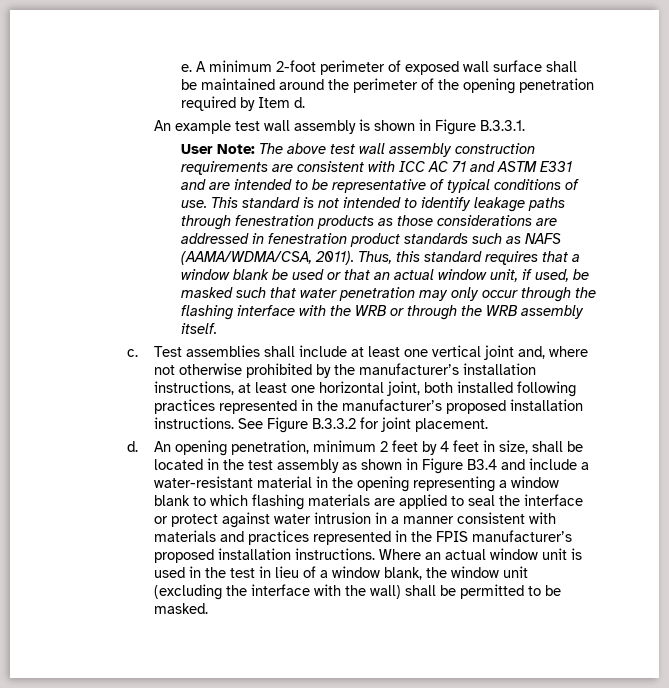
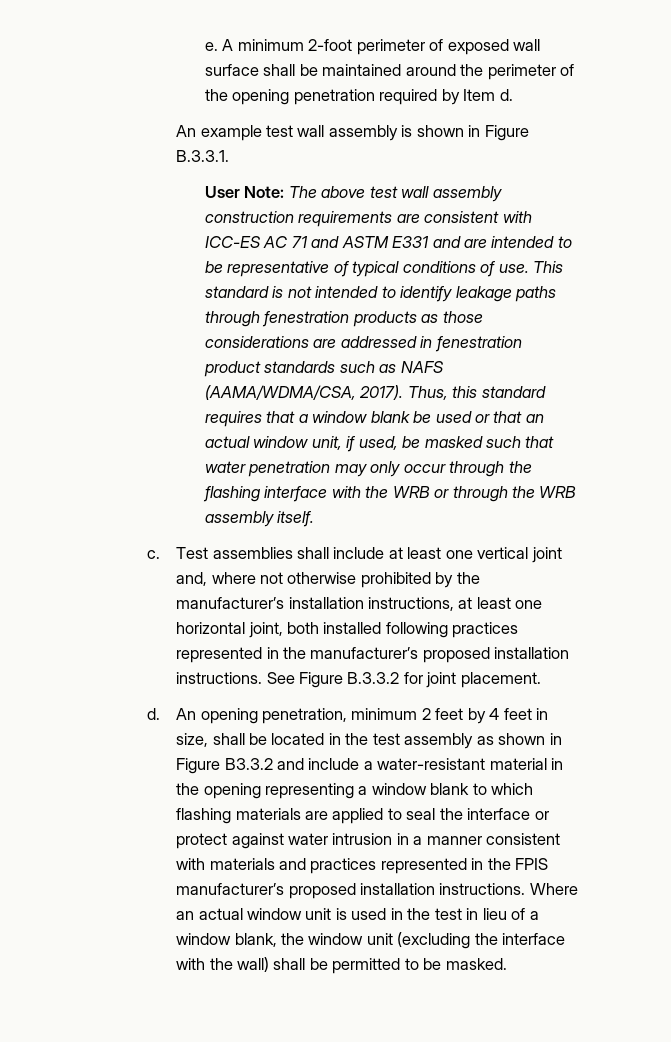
[398,161,425,172] ICC -> [204,236,261,248] ICC-ES
[314,251,354,265] 2011). -> [359,385,404,400] 2017).
[466,459,497,470] B3.4 -> [224,758,273,770] B3.3.2

